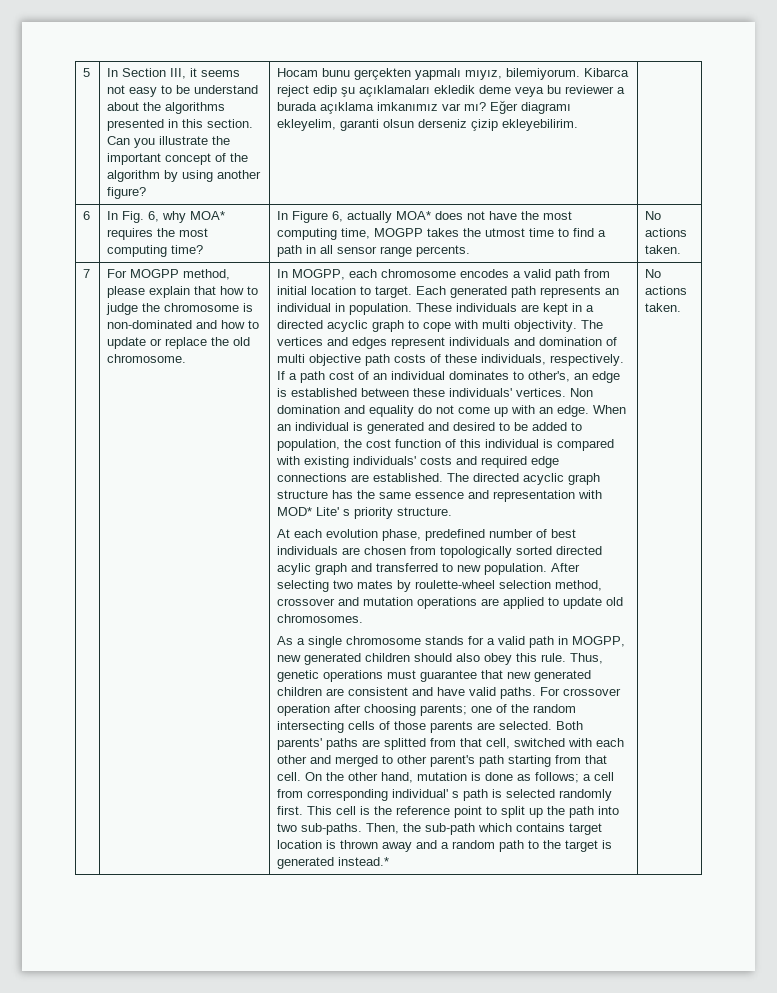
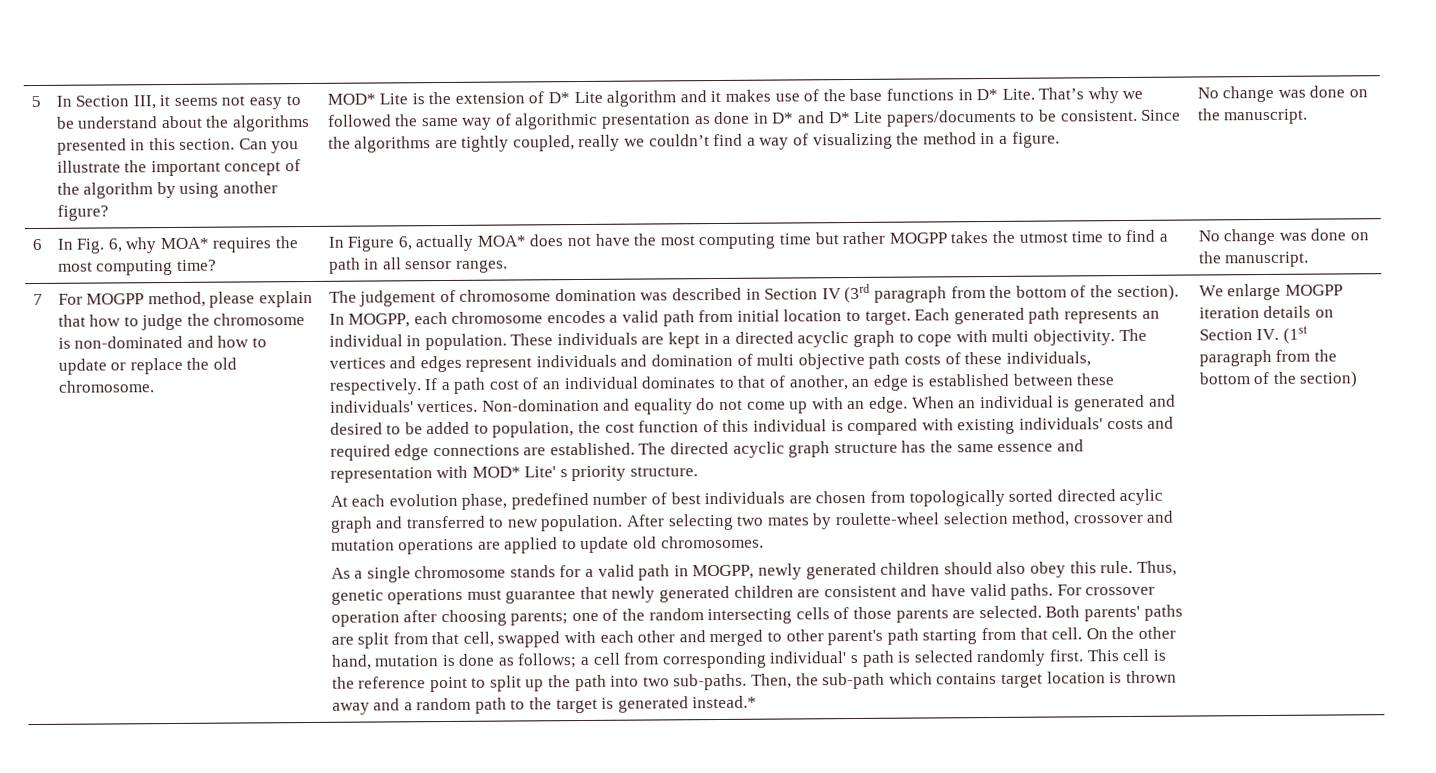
[277,68,630,80] [277,85,626,97] [277,100,572,114] [277,119,579,131] Hocam bunu gerçekten yapmalı mıyız, bilemiyorum. Kibarca reject edip şu açıklamaları ekledik deme veya bu reviewer a burada açıklama imkanımız var mı? Eğer diagramı ekleyelim, garanti olsun derseniz çizip ekleyebilirim. | -> [326,87,1144,107] [326,109,1182,130] [327,131,1060,153] [1196,85,1368,103] [1196,108,1309,125] MOD* Lite is the extension of D* Lite algorithm and it makes use of the base functions in D* Lite. That’s why we followed the same way of algorithmic presentation as done in D* and D* Lite papers/documents to be consistent. Since the algorithms are tightly coupled, really we couldn’t find a way of visualizing the method in a figure. | No change was done on the manuscript.
[341,228,371,239] time, -> [778,231,886,245] time but rather
[380,245,471,257] [645,211,662,220] [645,228,688,237] [645,245,682,254] range percents. | No actions taken. -> [455,259,508,273] [1197,228,1369,246] [1198,251,1310,268] ranges. | No change was done on the manuscript.
(187, 358) none -> [328,283,1179,307] The judgement of chromosome domination was described in Section IV (3rd paragraph from the bottom of the section).
[528,371,571,382] other's, -> [737,375,849,391] that of another,
[570,388,594,397] [277,405,341,414] Non domination -> [481,398,600,412] Non-domination
[277,655,302,662] new -> [757,563,802,580] newly
[507,672,532,679] new -> [611,586,656,603] newly
[384,738,427,750] splitted -> [357,632,390,649] split
[514,738,566,747] switched -> [497,631,561,648] swapped
[645,269,662,278] [645,286,688,295] [645,303,682,312] No actions taken. -> [1198,283,1343,301] [1198,305,1334,319] [1198,325,1308,344] [1198,349,1337,367] [1198,371,1359,388] We enlarge MOGPP iteration details on Section IV. (1st paragraph from the bottom of the section)

